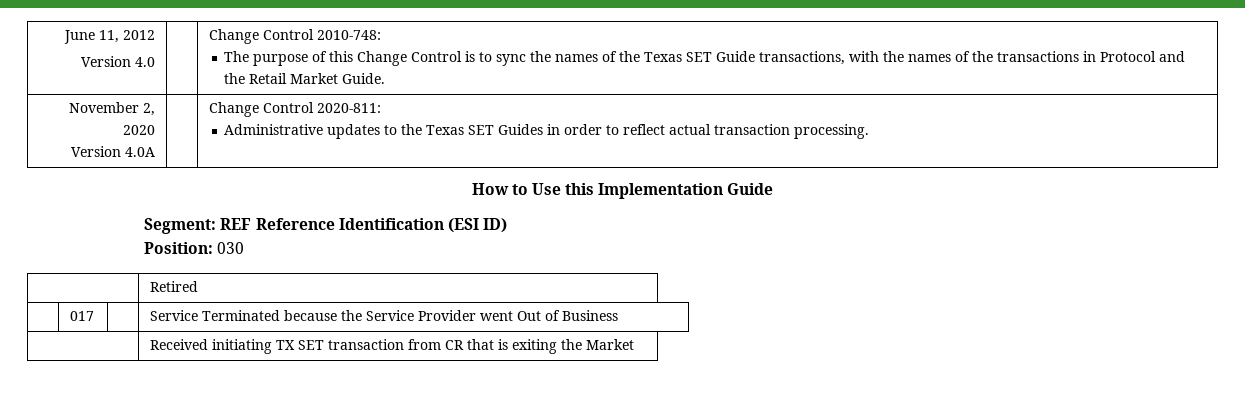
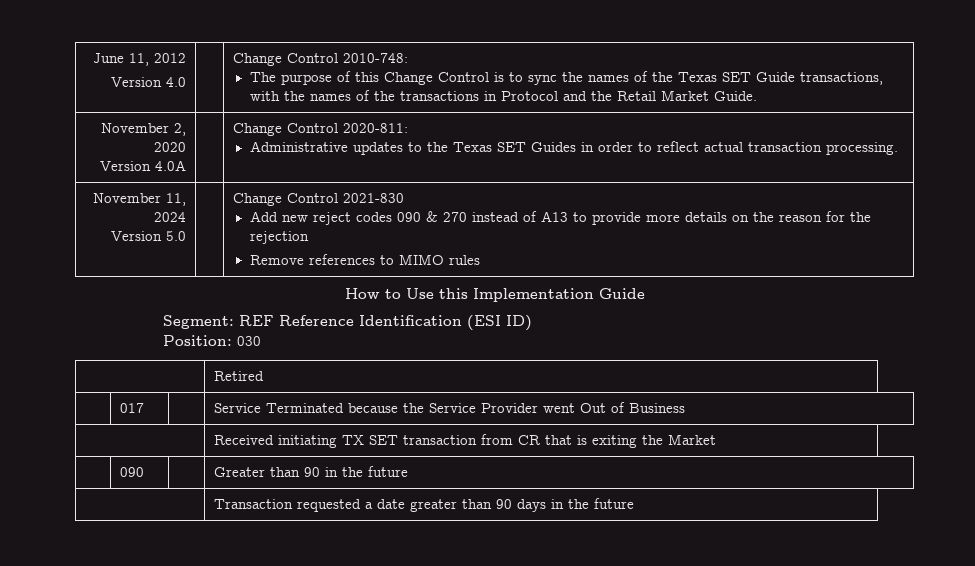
(870, 131) none -> [92,193,186,206] [153,212,186,222] [110,231,186,241] [233,193,405,206] [249,211,871,225] [249,231,309,244] [249,254,480,265] // November 11, 2024 // Version 5.0 | | Change Control 2021-830 // Add new reject codes 090 & 270 instead of A13 to provide more details on the reason for the rejection // Remove references to MIMO rules
(634, 344) none -> [120,467,145,477] [214,466,409,477] [214,498,635,512] // | 090 | | Greater than 90 in the future // | Transaction requested a date greater than 90 days in the future

